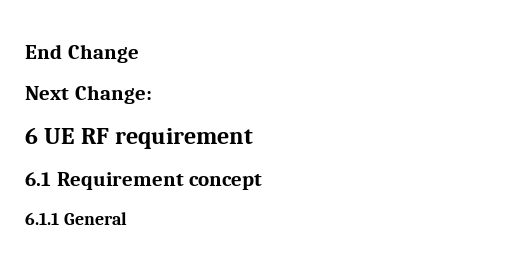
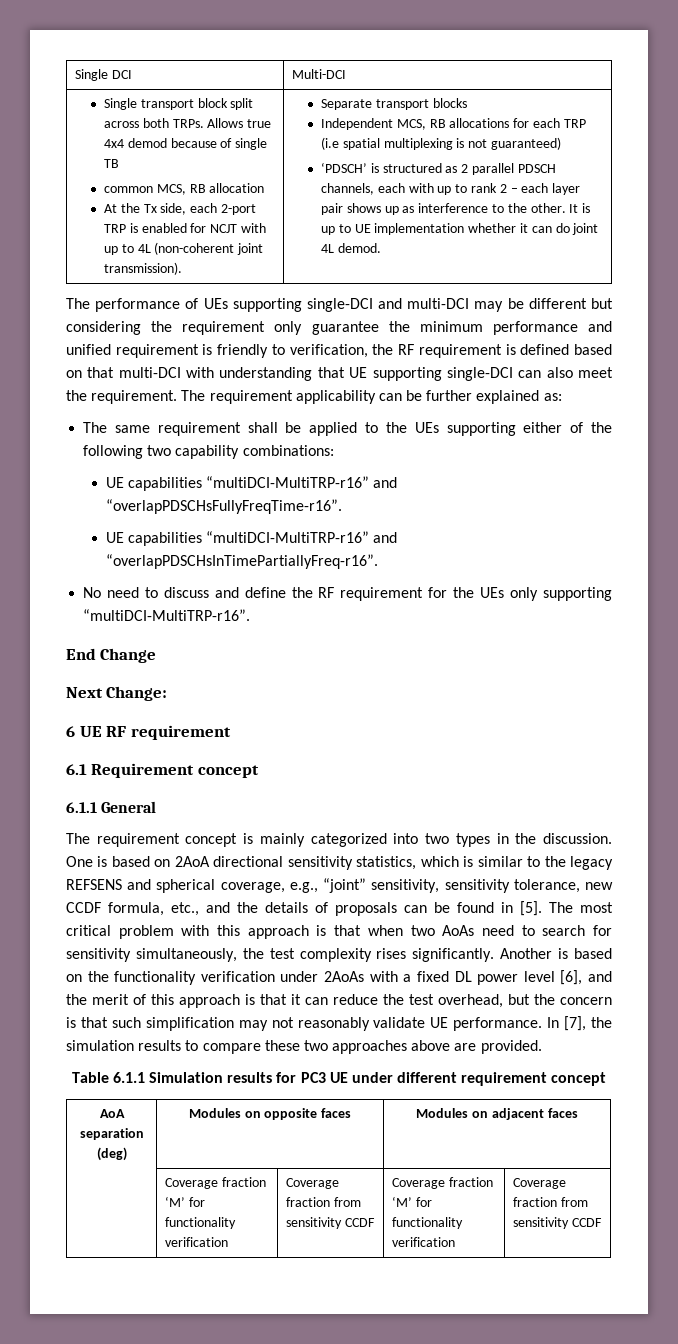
(25, 51) none -> [75,69,132,81] [292,69,347,79] [104,98,254,110] [104,118,272,128] [104,138,268,150] [104,159,120,168] [104,183,265,195] [104,203,256,215] [104,223,266,233] [104,242,264,255] [104,262,183,275] [321,98,467,110] [321,118,586,130] [321,137,561,150] [321,162,556,175] [321,183,581,195] [321,203,591,215] [321,223,599,235] [321,243,381,253] [66,298,613,312] [66,321,612,335] [66,344,613,358] [66,367,613,381] [66,390,562,404] [83,422,612,436] [83,445,334,459] [105,476,398,491] [105,499,342,514] [105,531,398,546] [105,554,378,569] [83,587,612,601] [83,609,251,621] Single DCI | Multi-DCI // Single transport block split across both TRPs. Allows true 4x4 demod because of single TB // common MCS, RB allocation // At the Tx side, each 2-port TRP is enabled for NCJT with up to 4L (non-coherent joint transmission). | Separate transport blocks // Independent MCS, RB allocations for each TRP (i.e spatial multiplexing is not guaranteed) // ‘PDSCH’ is structured as 2 parallel PDSCH channels, each with up to rank 2 – each layer pair shows up as interference to the other. It is up to UE implementation whether it can do joint 4L demod. // The performance of UEs supporting single-DCI and multi-DCI may be different but considering the requirement only guarantee the minimum performance and unified requirement is friendly to verification, the RF requirement is defined based on that multi-DCI with understanding that UE supporting single-DCI can also meet the requirement. The requirement applicability can be further explained as: // The same requirement shall be applied to the UEs supporting either of the following two capability combinations: // UE capabilities “multiDCI-MultiTRP-r16” and “overlapPDSCHsFullyFreqTime-r16”. // UE capabilities “multiDCI-MultiTRP-r16” and “overlapPDSCHsInTimePartiallyFreq-r16”. // No need to discuss and define the RF requirement for the UEs only supporting “multiDCI-MultiTRP-r16”. //
(127, 218) none -> [66,833,613,847] [66,856,613,870] [66,878,613,893] [66,901,613,916] [66,925,612,939] [66,948,613,962] [66,970,613,985] [66,994,612,1008] [66,1016,613,1031] [66,1040,542,1054] [71,1072,607,1086] [99,1109,125,1118] [79,1128,144,1140] [96,1147,127,1161] [188,1108,352,1120] [416,1108,578,1120] [165,1177,266,1189] [165,1196,205,1207] [165,1217,237,1229] [165,1237,229,1247] [286,1178,340,1189] [286,1197,361,1207] [286,1217,375,1229] [392,1177,493,1189] [392,1196,432,1207] [392,1217,464,1229] [392,1237,456,1247] [513,1178,567,1189] [513,1197,588,1207] [513,1217,602,1229] // The requirement concept is mainly categorized into two types in the discussion. One is based on 2AoA directional sensitivity statistics, which is similar to the legacy REFSENS and spherical coverage, e.g., “joint” sensitivity, sensitivity tolerance, new CCDF formula, etc., and the details of proposals can be found in [5]. The most critical problem with this approach is that when two AoAs need to search for sensitivity simultaneously, the test complexity rises significantly. Another is based on the functionality verification under 2AoAs with a fixed DL power level [6], and the merit of this approach is that it can reduce the test overhead, but the concern is that such simplification may not reasonably validate UE performance. In [7], the simulation results to compare these two approaches above are provided. // Table 6.1.1 Simulation results for PC3 UE under different requirement concept // AoA separation (deg) | Modules on opposite faces | Modules on adjacent faces // | Coverage fraction ‘M’ for functionality verification | Coverage fraction from sensitivity CCDF | Coverage fraction ‘M’ for functionality verification | Coverage fraction from sensitivity CCDF

